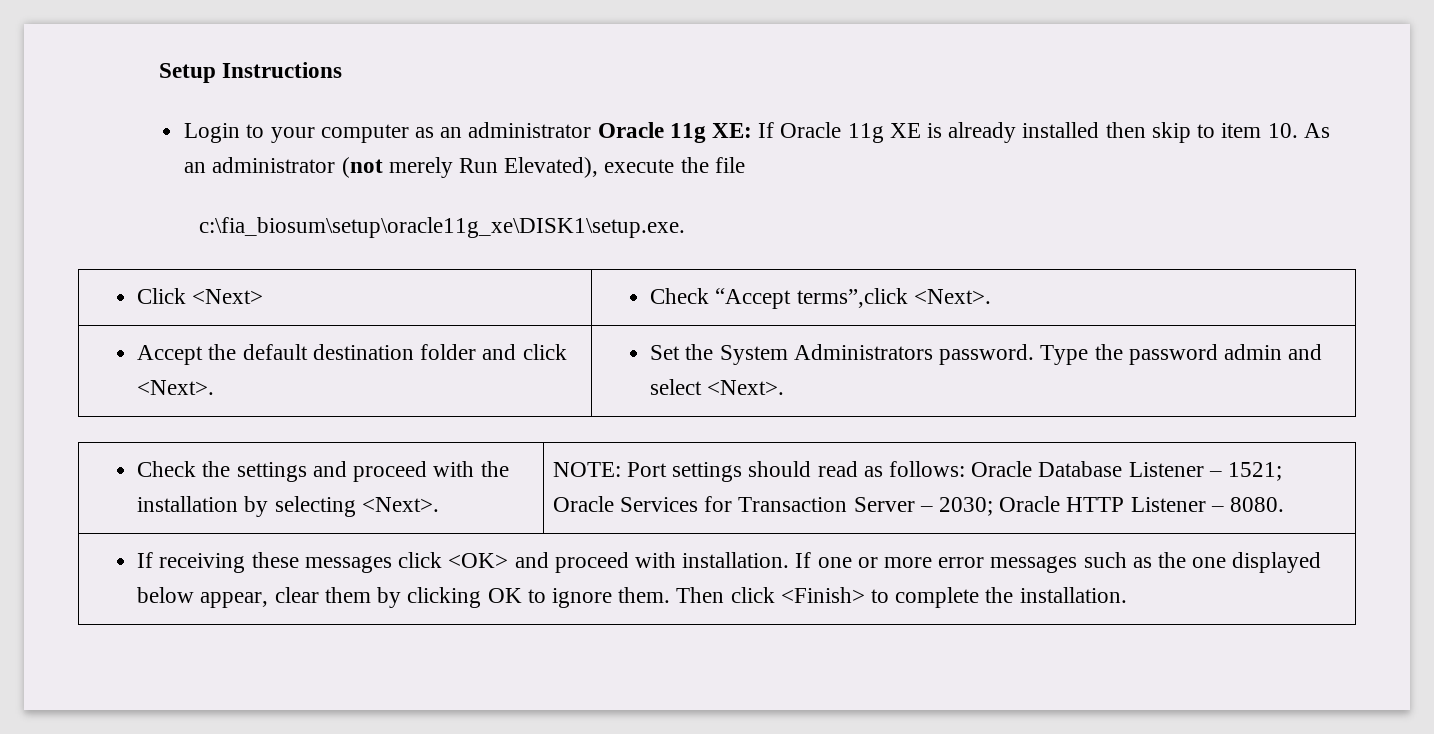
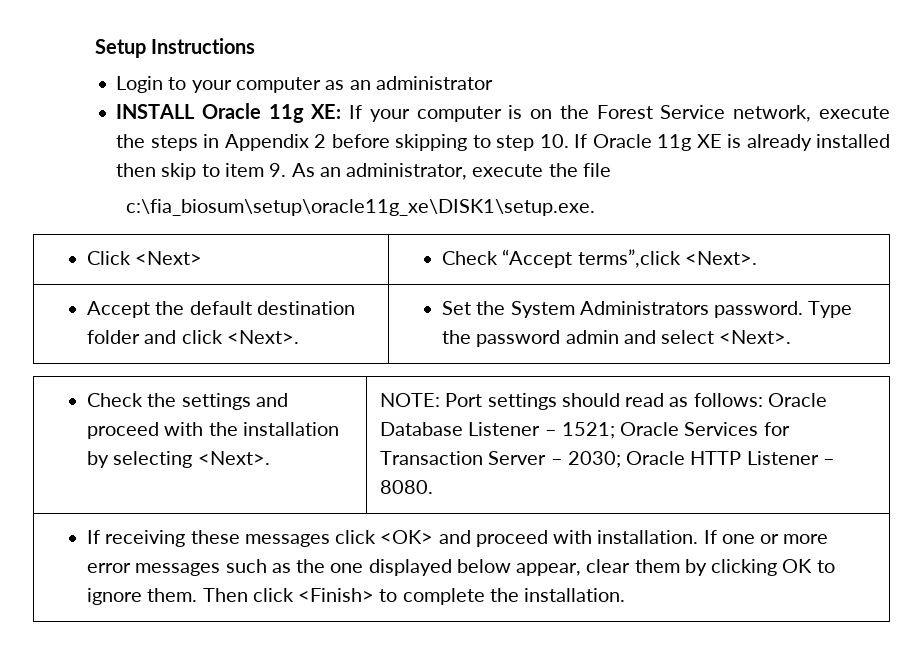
(592, 130) none -> [116,104,196,119] // INSTALL
(775, 130) none -> [369,105,890,122] [116,134,588,151] your computer is on the Forest Service network, execute the steps in Appendix 2 before skipping to step 10. If
[1267,123,1298,138] 10. -> [269,163,287,177] 9.
[212,157,599,178] administrator (not merely Run Elevated), -> [346,163,468,180] administrator,

